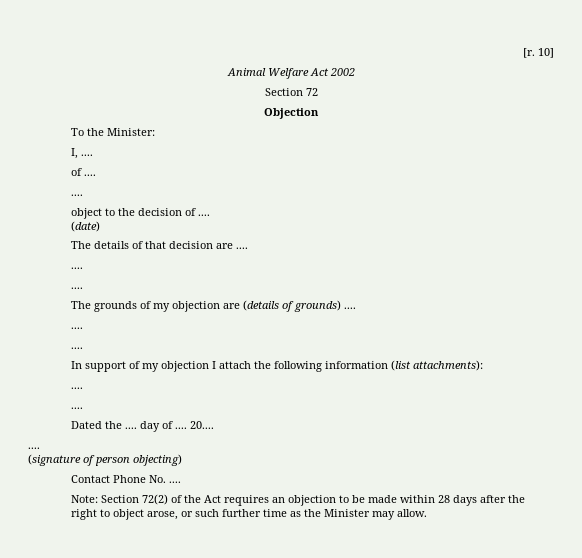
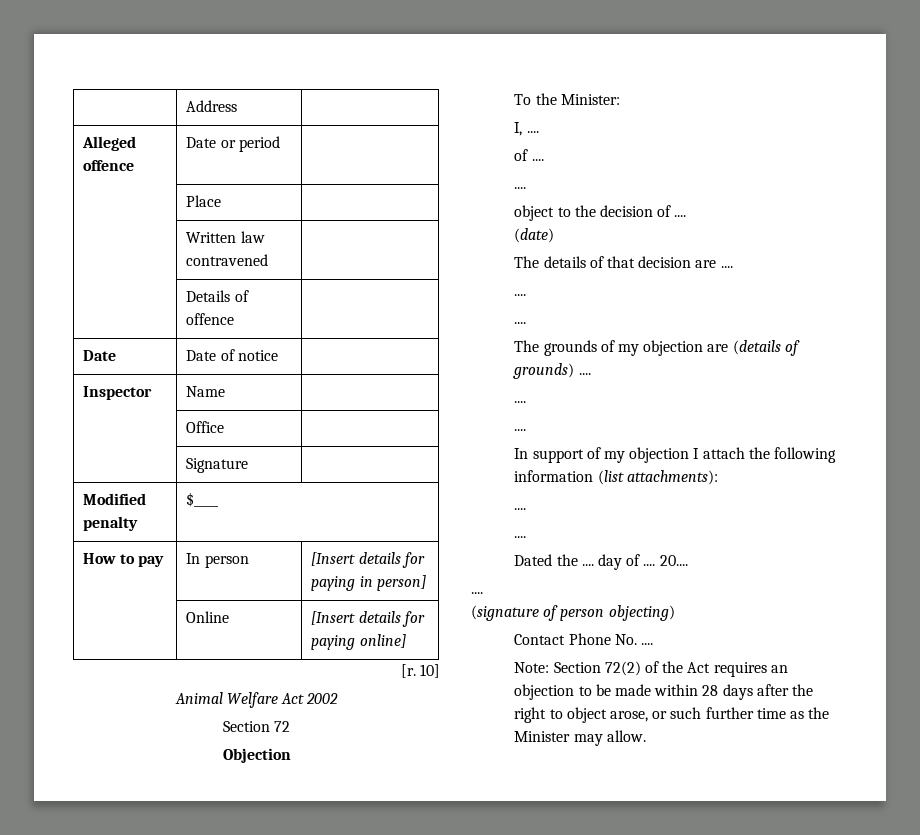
(523, 53) none -> [186,100,238,112] [82,136,137,151] [83,160,135,171] [186,136,280,152] [186,195,222,207] [186,231,265,243] [186,254,269,266] [186,290,249,302] [186,313,235,325] [83,350,117,361] [186,349,278,361] [83,386,153,400] [186,386,226,397] [186,421,225,433] [186,458,249,473] [83,493,147,505] [83,516,139,531] [186,492,219,507] [83,553,164,567] [186,553,249,568] [311,552,425,568] [311,575,426,591] [186,611,230,623] [311,611,425,627] [311,634,406,650] | Address | // Alleged offence | Date or period | // | Place | // | Written law contravened | // | Details of offence | // Date | Date of notice | // Inspector | Name | // | Office | // | Signature | // Modified penalty | $____ // How to pay | In person | [Insert details for paying in person] // | Online | [Insert details for paying online] //

